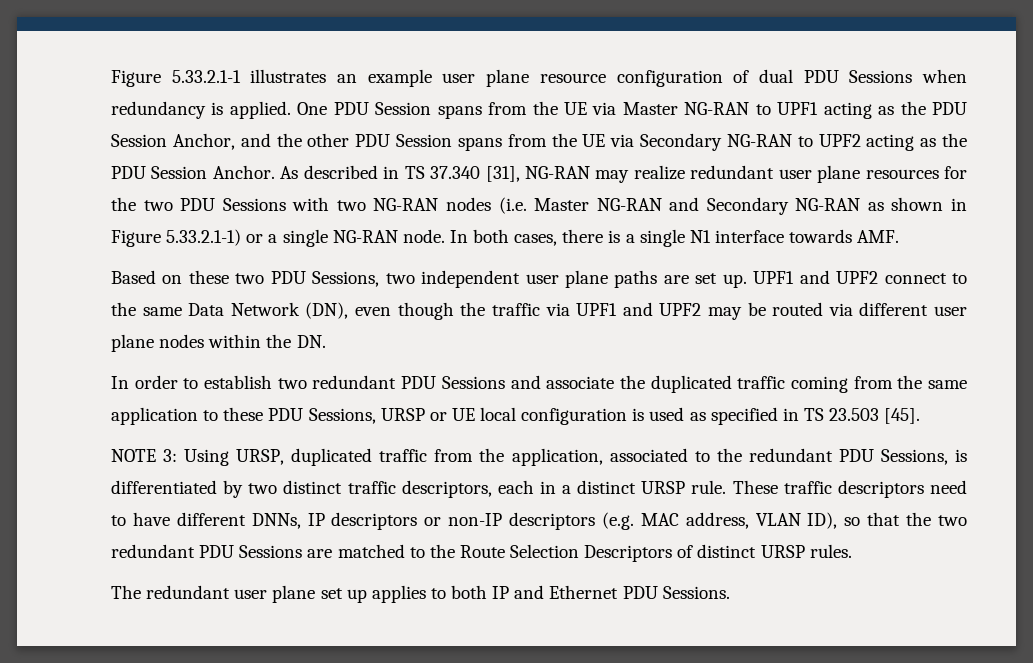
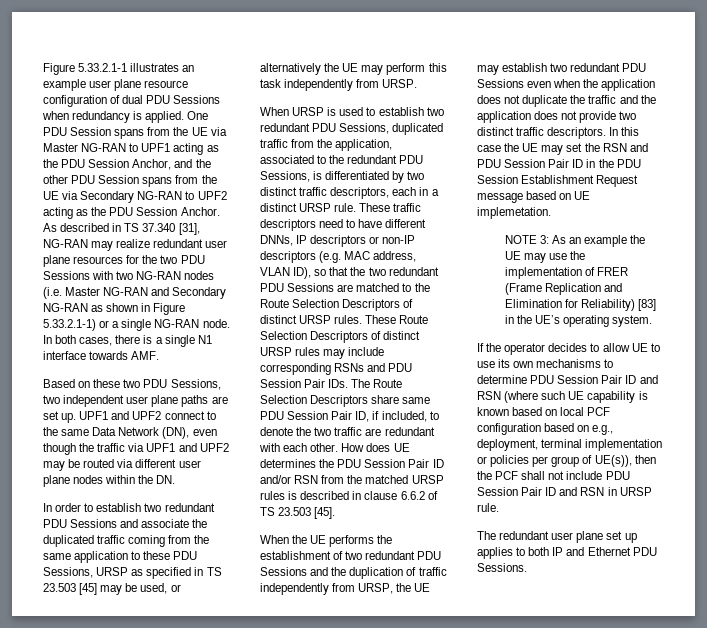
[429,407,685,425] or UE local configuration is used -> (129, 571) none
[884,408,921,424] [111,449,285,466] [45]. // NOTE 3: Using URSP, -> [79,583,181,595] [260,63,447,75] [260,79,418,91] [260,107,444,116] [260,123,390,134] [45] may be used, or alternatively the UE may perform this task independently from URSP. // When URSP is used to establish two redundant PDU Sessions,
(852, 551) none -> [365,315,429,324] [260,331,421,343] [260,347,385,359] [260,363,413,375] [260,379,403,388] [260,395,431,407] [260,411,439,422] [260,427,435,436] [259,443,410,452] [260,459,444,468] [260,475,444,484] [260,491,438,500] [260,507,336,519] [260,535,393,547] [260,551,442,560] [260,567,447,579] [260,583,431,595] [477,63,647,75] [477,79,656,91] [477,95,656,107] [477,111,637,123] [477,127,640,139] [477,143,648,155] [477,159,641,168] [477,175,639,187] [477,191,591,203] [477,207,551,219] [504,235,646,247] [504,251,586,263] [504,267,629,279] [504,283,623,295] [504,299,657,311] [504,315,653,327] [477,343,660,355] [477,359,614,368] [477,375,658,384] [477,391,648,403] [477,407,611,416] [477,423,614,435] [477,439,663,451] [477,455,656,467] [477,471,630,480] [477,487,652,496] [477,503,499,512] These Route Selection Descriptors of distinct URSP rules may include corresponding RSNs and PDU Session Pair IDs. The Route Selection Descriptors share same PDU Session Pair ID, if included, to denote the two traffic are redundant with each other. How does UE determines the PDU Session Pair ID and/or RSN from the matched URSP rules is described in clause 6.6.2 of TS 23.503 [45]. // When the UE performs the establishment of two redundant PDU Sessions and the duplication of traffic independently from URSP, the UE may establish two redundant PDU Sessions even when the application does not duplicate the traffic and the application does not provide two distinct traffic descriptors. In this case the UE may set the RSN and PDU Session Pair ID in the PDU Session Establishment Request message based on UE implemetation. // NOTE 3: As an example the UE may use the implementation of FRER (Frame Replication and Elimination for Reliability) [83] in the UE’s operating system. // If the operator decides to allow UE to use its own mechanisms to determine PDU Session Pair ID and RSN (where such UE capability is known based on local PCF configuration based on e.g., deployment, terminal implementation or policies per group of UE(s)), then the PCF shall not include PDU Session Pair ID and RSN in URSP rule.

